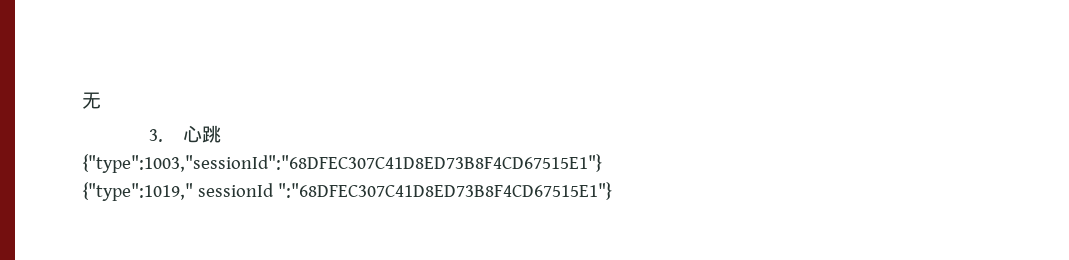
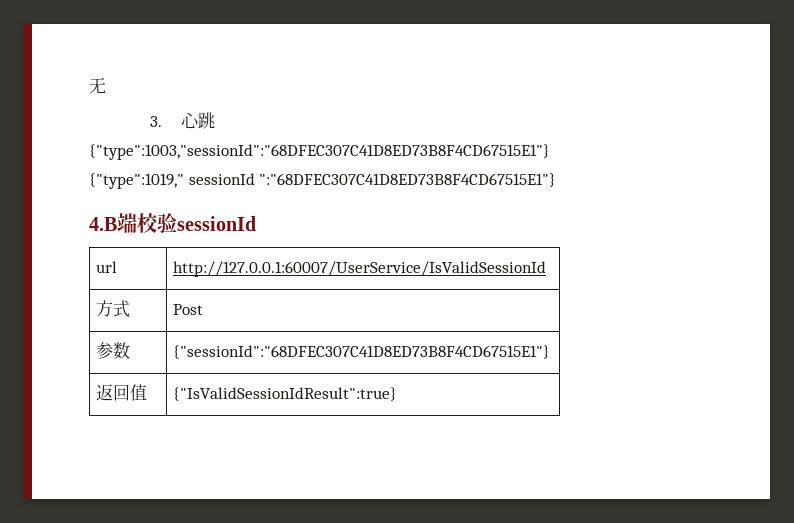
(612, 191) none -> [89,213,256,233] [96,261,118,273] [173,261,547,277] [96,300,131,318] [173,304,204,315] [96,342,131,359] [173,345,551,359] [96,384,148,401] [173,387,398,401] // 4.B端校验sessionId // url | http://127.0.0.1:60007/UserService/IsValidSessionId // 方式 | Post // 参数 | {"sessionId":"68DFEC307C41D8ED73B8F4CD67515E1"} // 返回值 | {"IsValidSessionIdResult":true}

